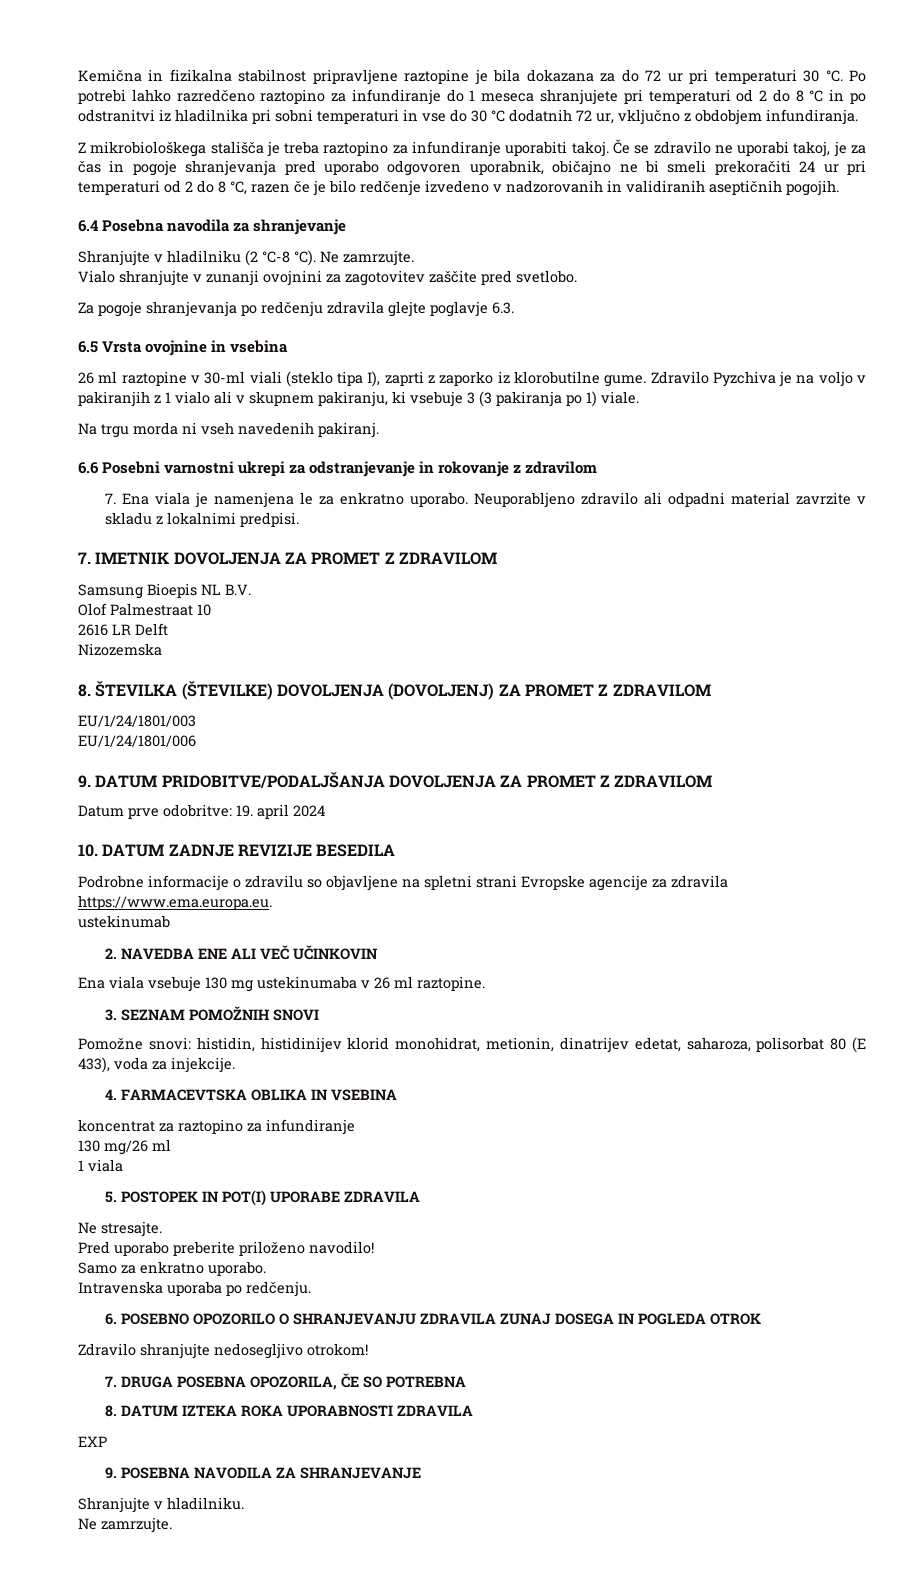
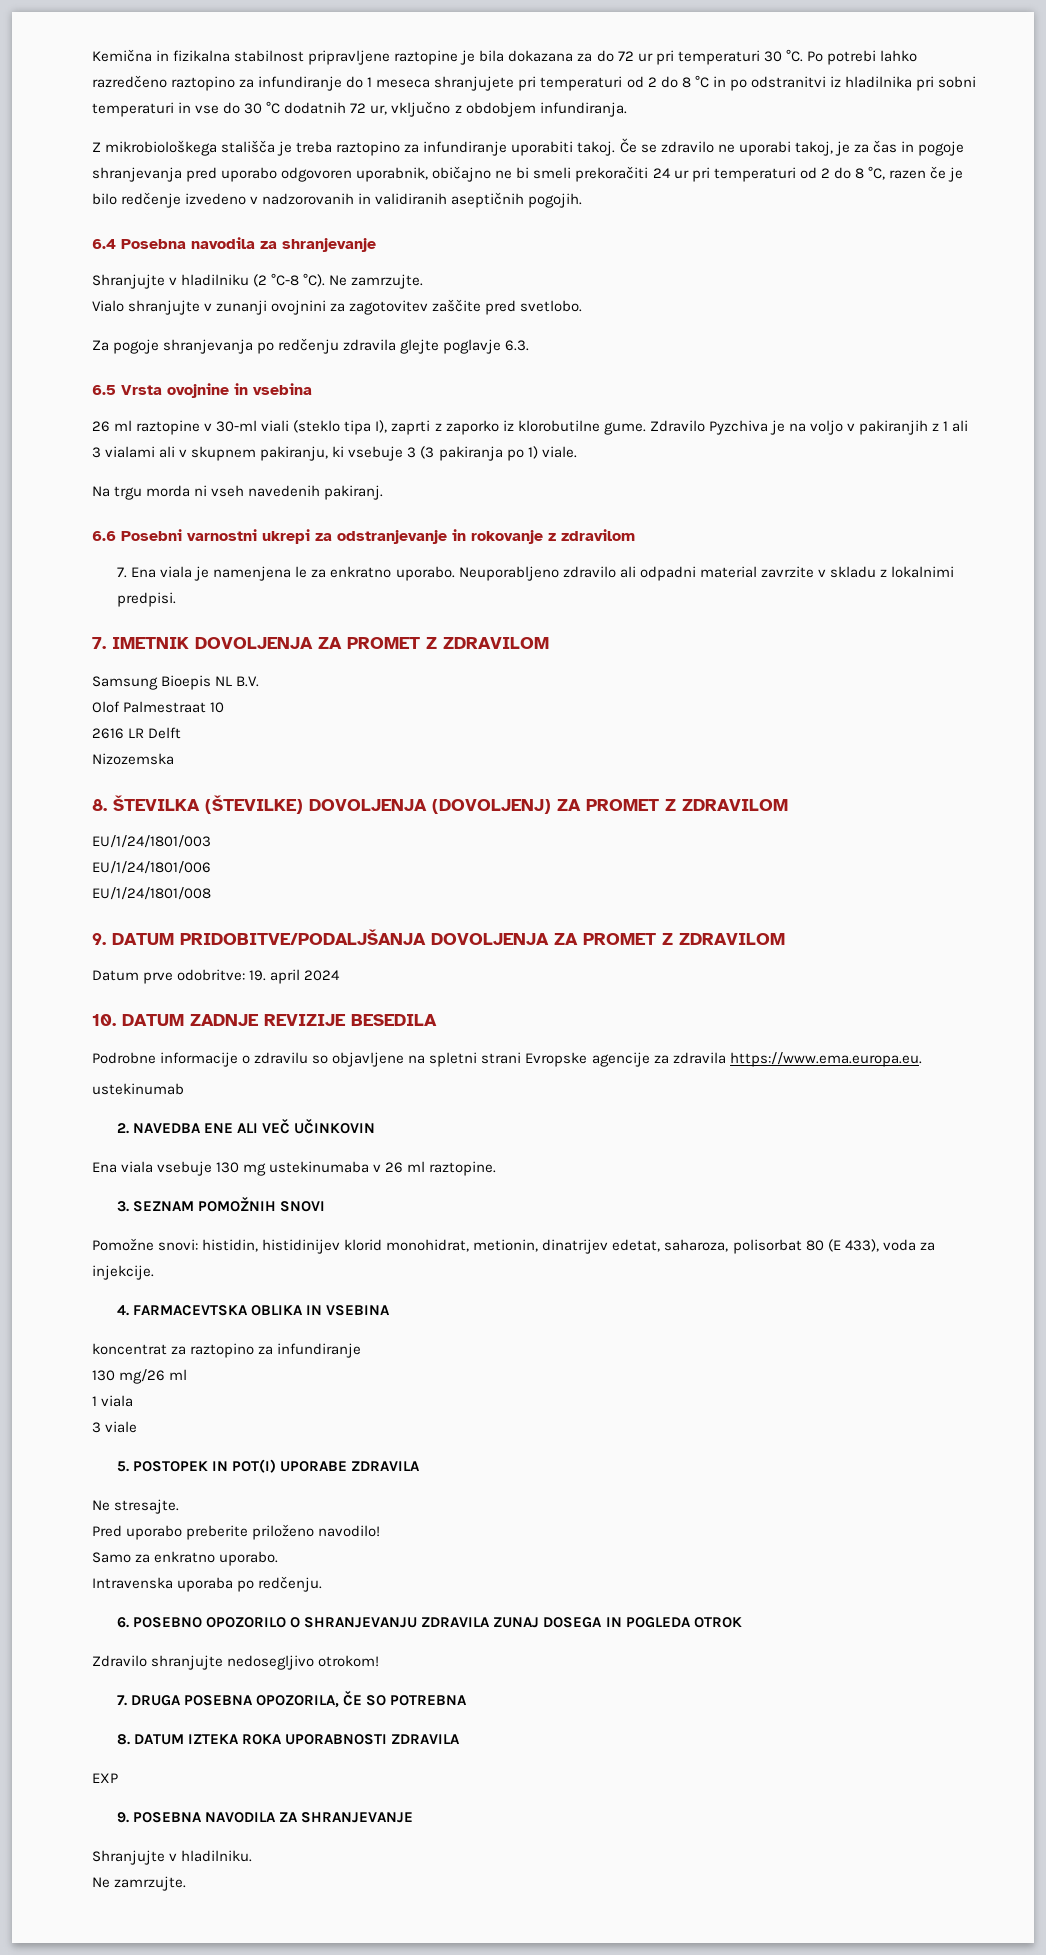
[175,391,210,404] vialo -> [952,420,969,432] [92,446,156,458] ali 3 vialami
(196, 741) none -> [92,887,211,900] // EU/1/24/1801/008
(123, 1165) none -> [92,1421,138,1433] // 3 viale

